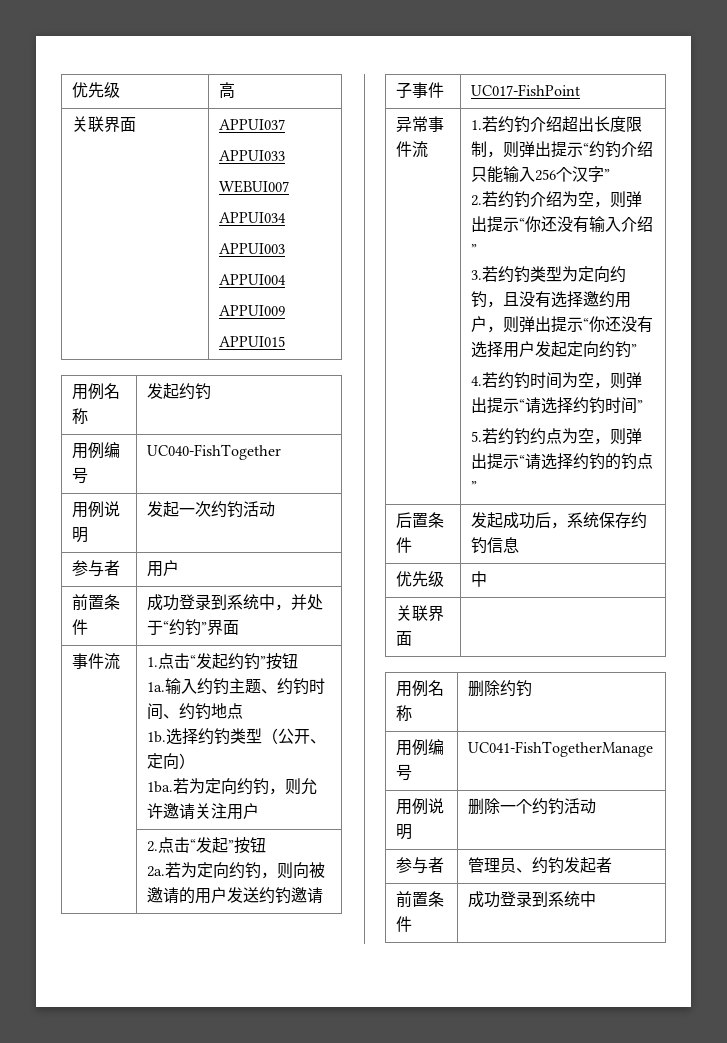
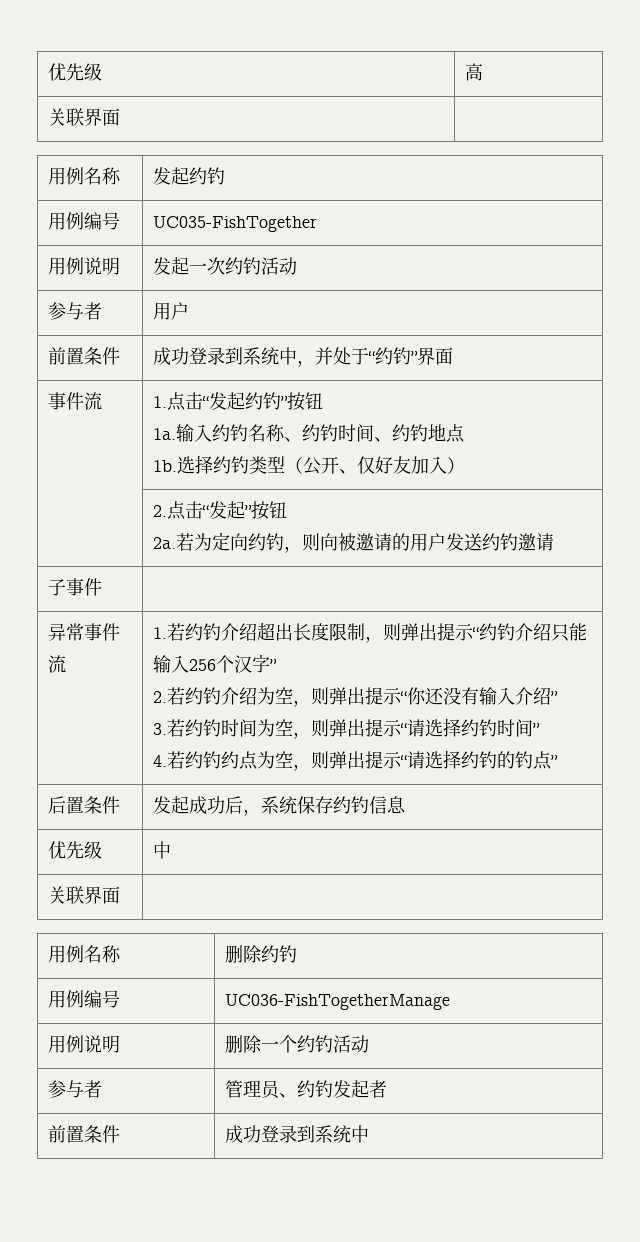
[218,119,285,130] [218,150,285,161] [218,180,289,193] [218,212,286,223] [218,243,285,254] [218,274,286,285] [218,305,285,316] [218,336,285,347] APPUI037 // APPUI033 // WEBUI007 // APPUI034 // APPUI003 // APPUI004 // APPUI009 // APPUI015 -> (120, 117) none
[146,444,281,460] UC040-FishTogether -> [152,216,317,232] UC035-FishTogether
[228,678,261,694] 主题 -> [247,424,285,442] 名称
[146,753,195,769] [146,778,317,795] [146,803,259,820] 定向） // 1ba.若为定向约钓，则允许邀请关注用户 -> [356,456,465,474] 仅好友加入）
[470,84,580,96] UC017-FishPoint -> (102, 587) none
[529,266,626,283] [470,291,631,308] [470,316,653,333] [470,341,637,358] [470,372,530,389] 类型为定向约钓，且没有选择邀约用户，则弹出提示“你还没有选择用户发起定向约钓” // 4.若约钓 -> (221, 728) none
[470,431,482,442] 5. -> [152,755,167,767] 4.
[467,741,653,757] UC041-FishTogetherManage -> [224,994,450,1010] UC036-FishTogetherManage

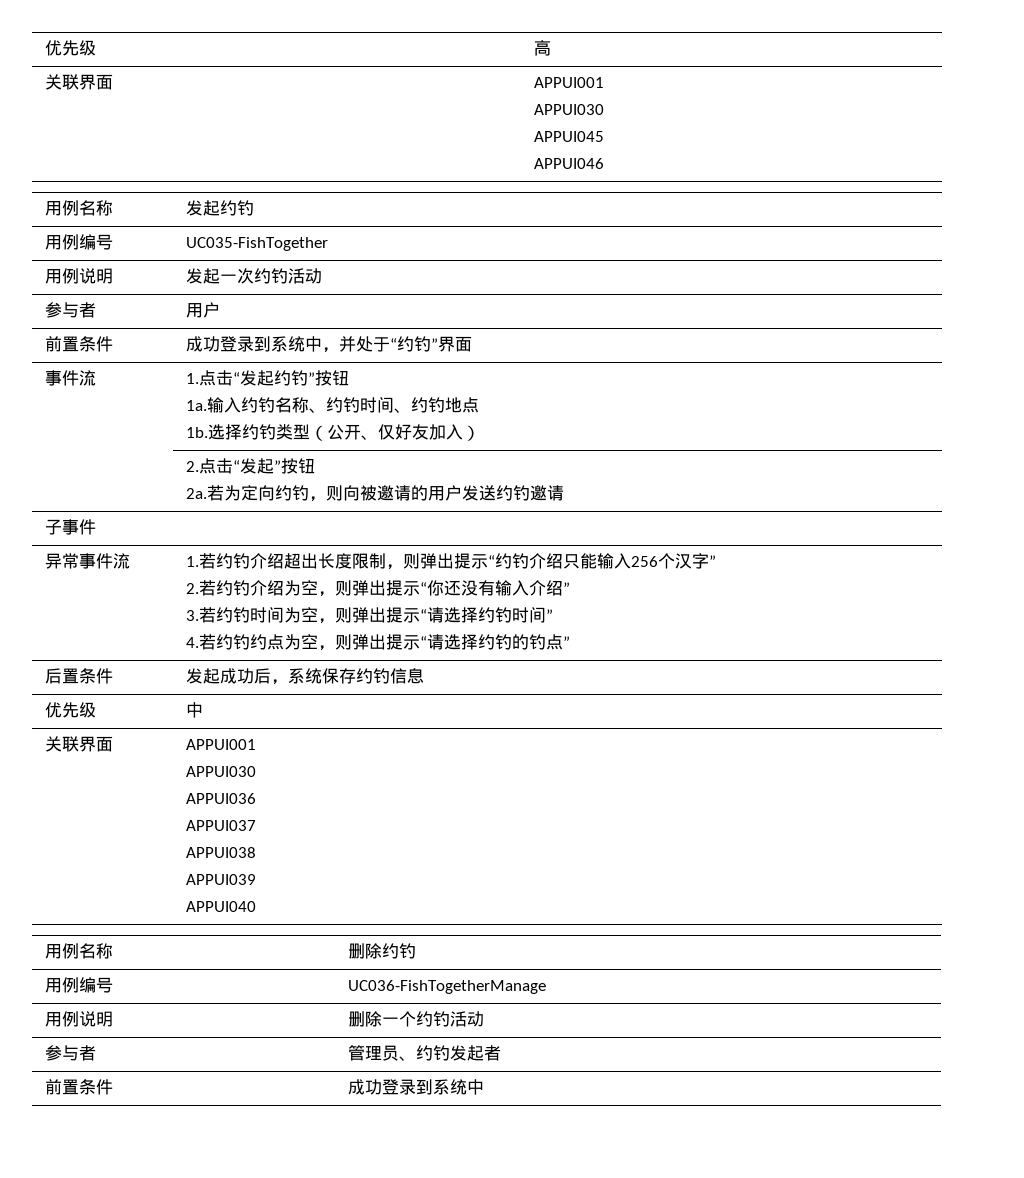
(120, 117) none -> [533,77,604,88] [533,104,604,115] [533,131,604,142] [533,158,604,169] APPUI001 // APPUI030 // APPUI045 // APPUI046
(120, 895) none -> [185,739,256,750] [185,766,256,777] [185,793,256,804] [185,820,256,831] [185,847,256,858] [185,874,256,885] [185,901,256,912] APPUI001 // APPUI030 // APPUI036 // APPUI037 // APPUI038 // APPUI039 // APPUI040

